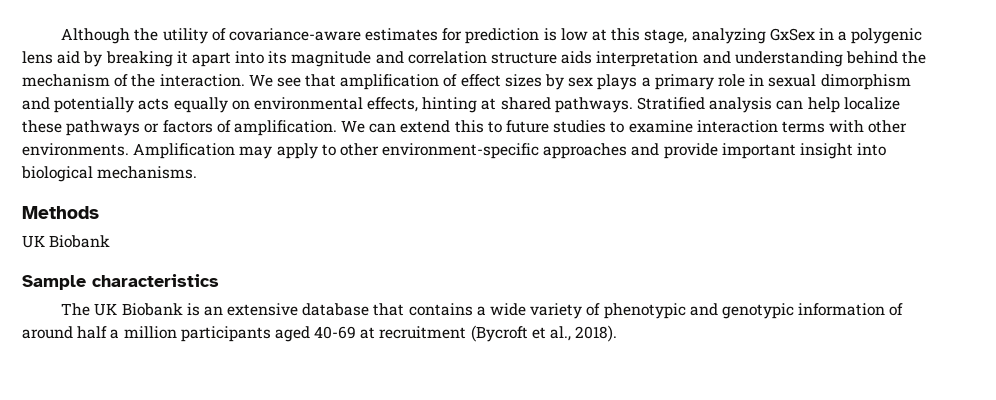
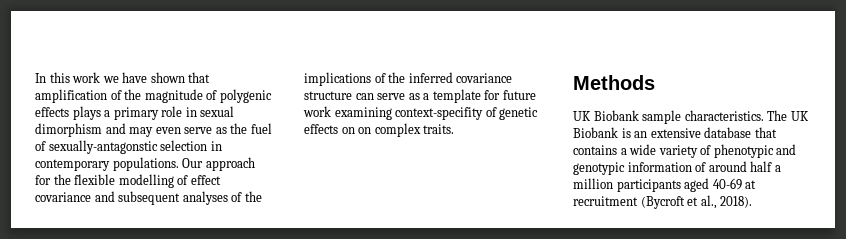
[61,28,923,44] [22,51,927,67] [22,74,594,90] Although the utility of covariance-aware estimates for prediction is low at this stage, analyzing GxSex in a polygenic lens aid by breaking it apart into its magnitude and correlation structure aids interpretation and understanding behind the mechanism of the interaction. We see that amplification of effect sizes by sex -> [35,72,211,83] [35,89,272,103] [35,107,69,117] In this work we have shown that amplification of the magnitude of polygenic effects
[54,97,900,113] [22,120,908,136] [22,143,887,159] [21,166,198,182] potentially acts equally on environmental effects, hinting at shared pathways. Stratified analysis can help localize these pathways or factors of amplification. We can extend this to future studies to examine interaction terms with other environments. Amplification may apply to other environment-specific approaches and provide important insight into biological mechanisms. -> [129,123,272,137] [35,140,222,154] [35,157,255,171] [35,174,221,188] [35,191,262,205] [304,72,513,86] [304,89,536,103] [303,106,539,120] [304,123,455,137] may even serve as the fuel of sexually-antagonstic selection in contemporary populations. Our approach for the flexible modelling of effect covariance and subsequent analyses of the implications of the inferred covariance structure can serve as a template for future work examining context-specifity of genetic effects on on complex traits.
[22,274,219,290] // Sample characteristics // -> [642,110,764,124] sample characteristics.

